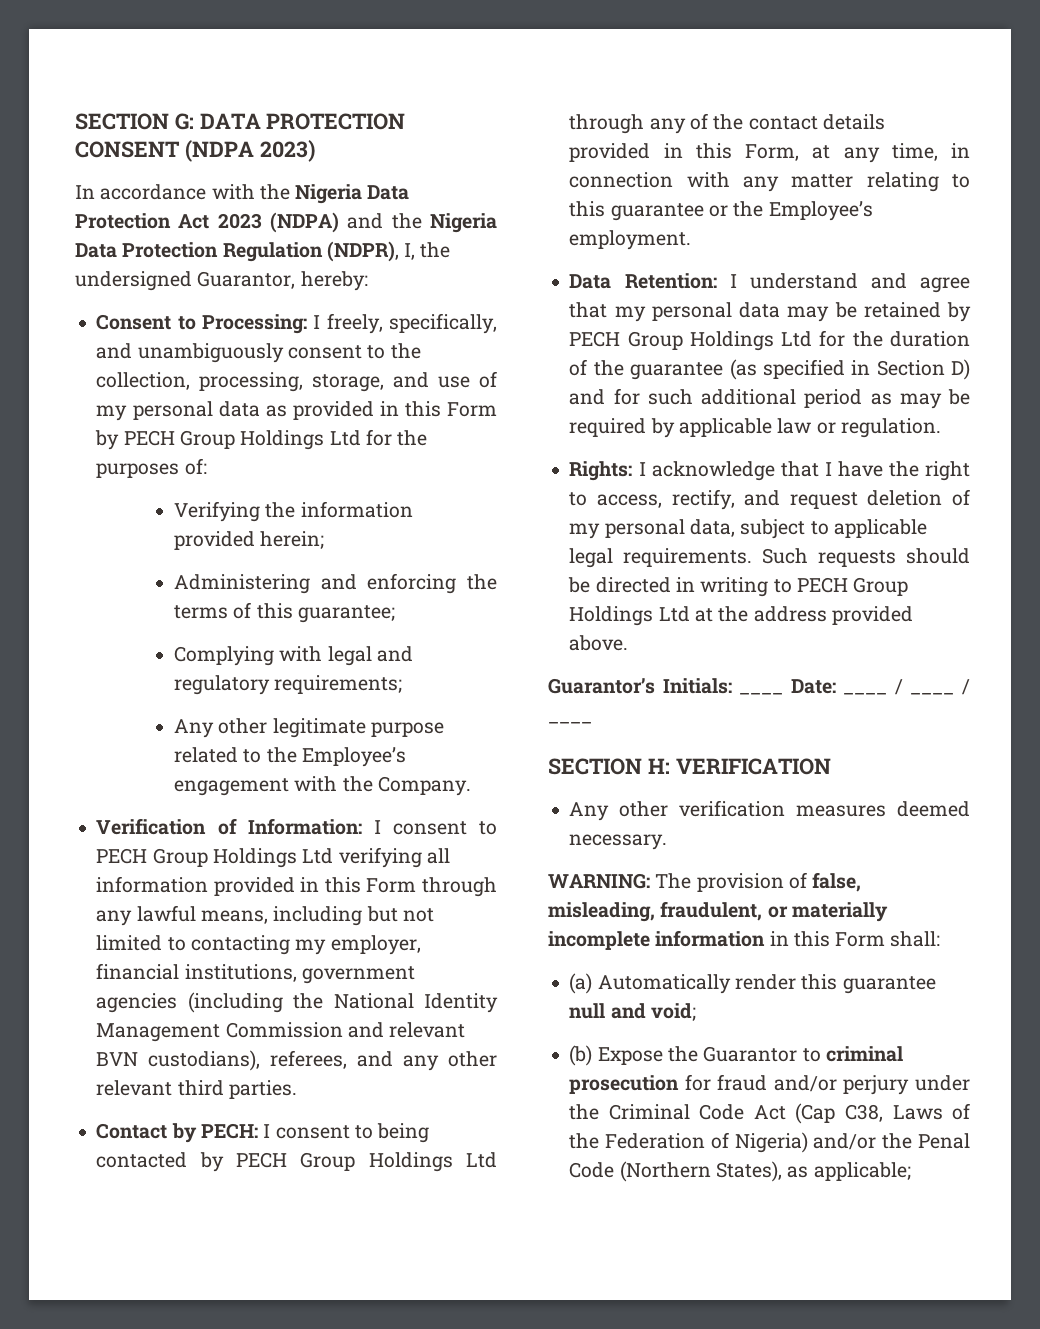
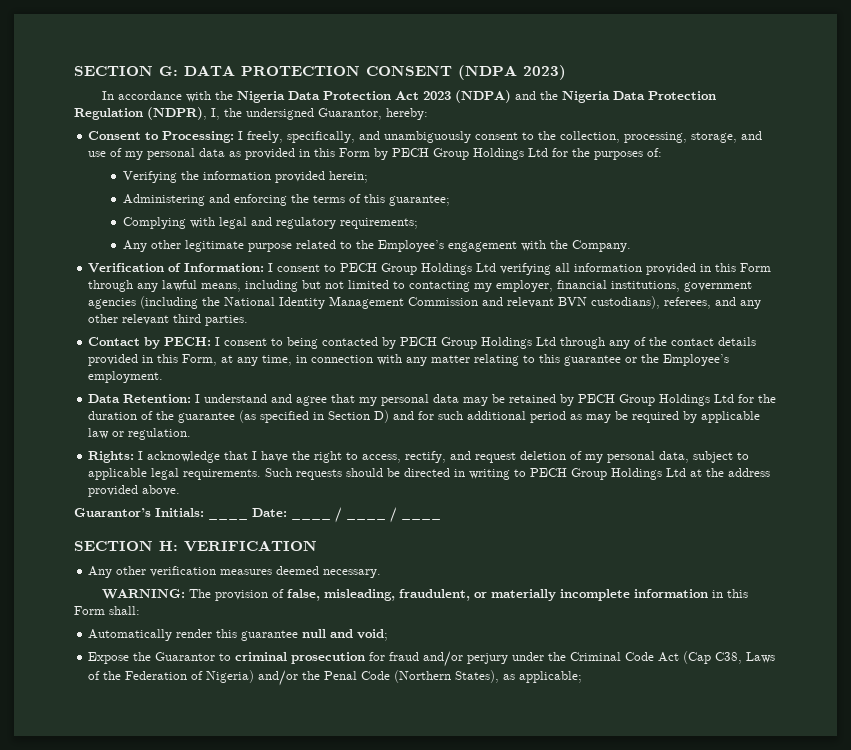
[569,973,593,994] (a) -> (140, 610) none
[569,1045,593,1066] (b) -> (389, 635) none

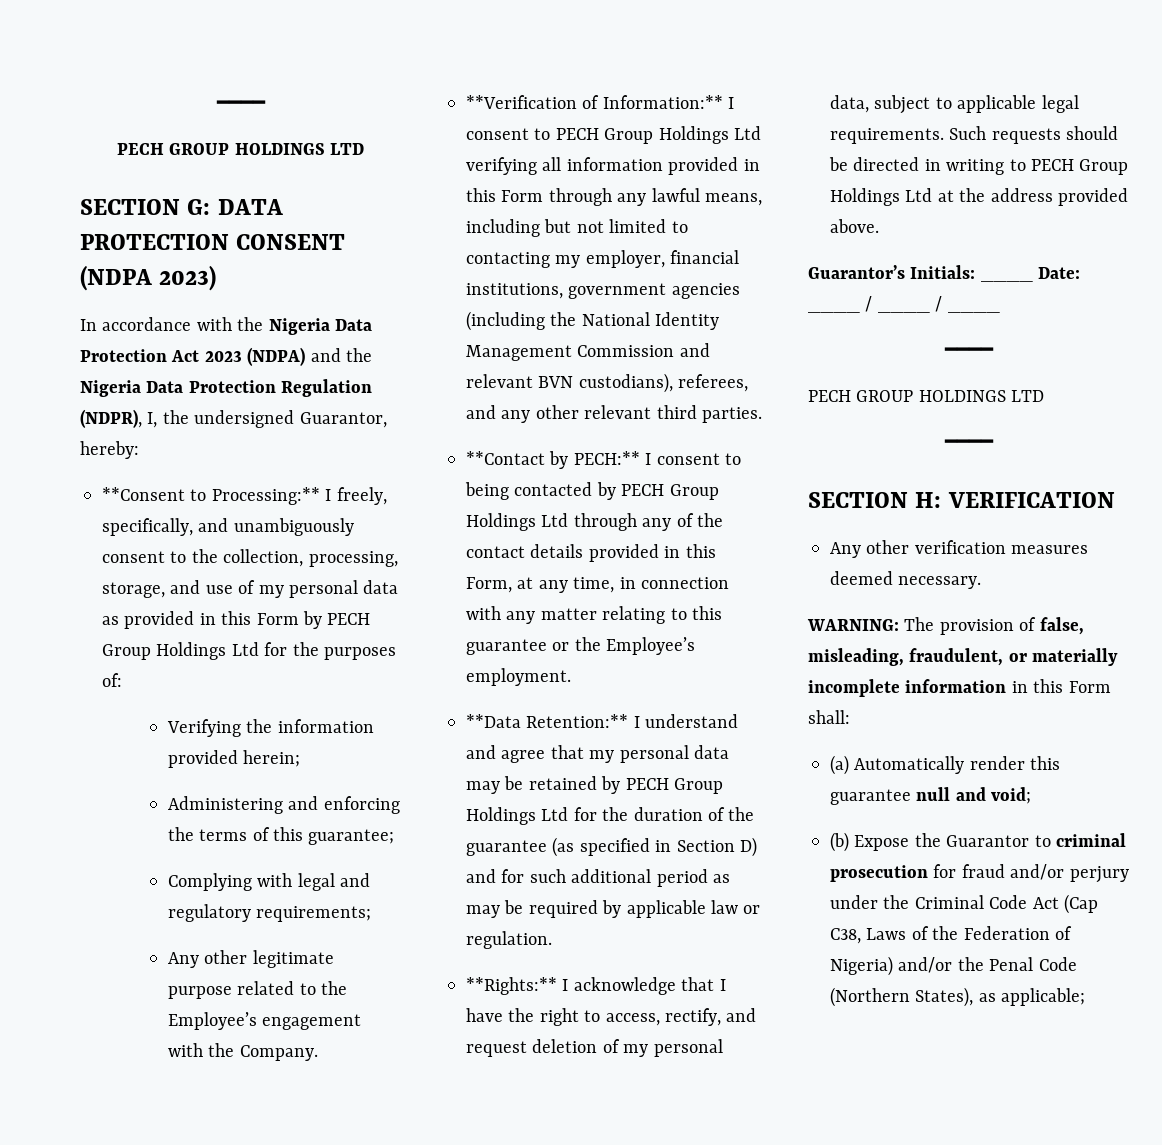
(74, 70) none -> [215,100,266,109] [116,143,365,155] ━━━━ // PECH GROUP HOLDINGS LTD //
[88,131,235,143] Consent to Processing: -> [102,487,320,505] **Consent to Processing:**
[88,263,265,273] Verification of Information: -> [466,95,723,109] **Verification of Information:**
[88,337,212,349] Contact by PECH: -> [466,451,640,469] **Contact by PECH:**
[88,394,192,403] Data Retention: -> [466,714,629,728] **Data Retention:**
[88,451,135,463] Rights: -> [466,977,557,995] **Rights:**
(441, 518) none -> [943,347,994,356] [808,390,1045,402] [943,439,994,448] // ━━━━ // PECH GROUP HOLDINGS LTD // ━━━━
(140, 610) none -> [830,755,849,775] (a)
(389, 635) none -> [830,832,849,852] (b)

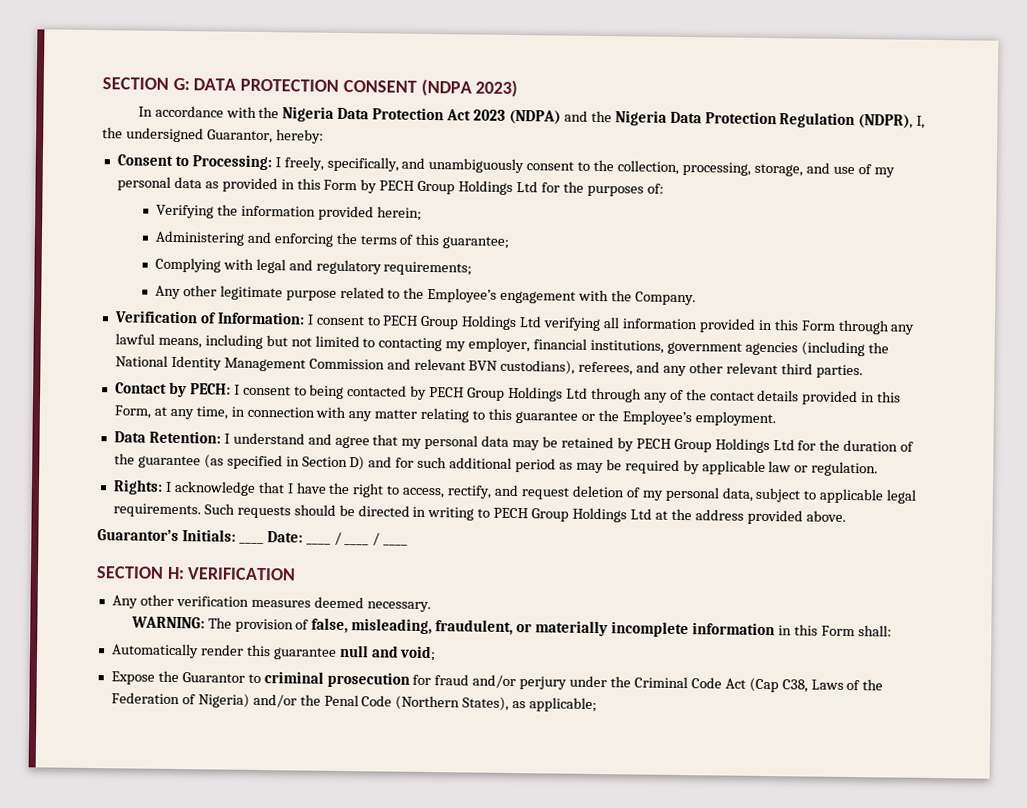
[215,100,266,109] [116,143,365,155] ━━━━ // PECH GROUP HOLDINGS LTD // -> (102, 83) none
[102,487,320,505] **Consent to Processing:** -> [116,154,272,171] Consent to Processing:
[466,95,723,109] **Verification of Information:** -> [113,310,305,325] Verification of Information:
[466,451,640,469] **Contact by PECH:** -> [114,381,231,398] Contact by PECH:
[466,714,629,728] **Data Retention:** -> [113,430,221,444] Data Retention:
[466,977,557,995] **Rights:** -> [112,479,163,495] Rights:
[943,347,994,356] [808,390,1045,402] [943,439,994,448] // ━━━━ // PECH GROUP HOLDINGS LTD // ━━━━ -> (409, 544) none
[830,755,849,775] (a) -> (892, 631) none
[830,832,849,852] (b) -> (437, 653) none

